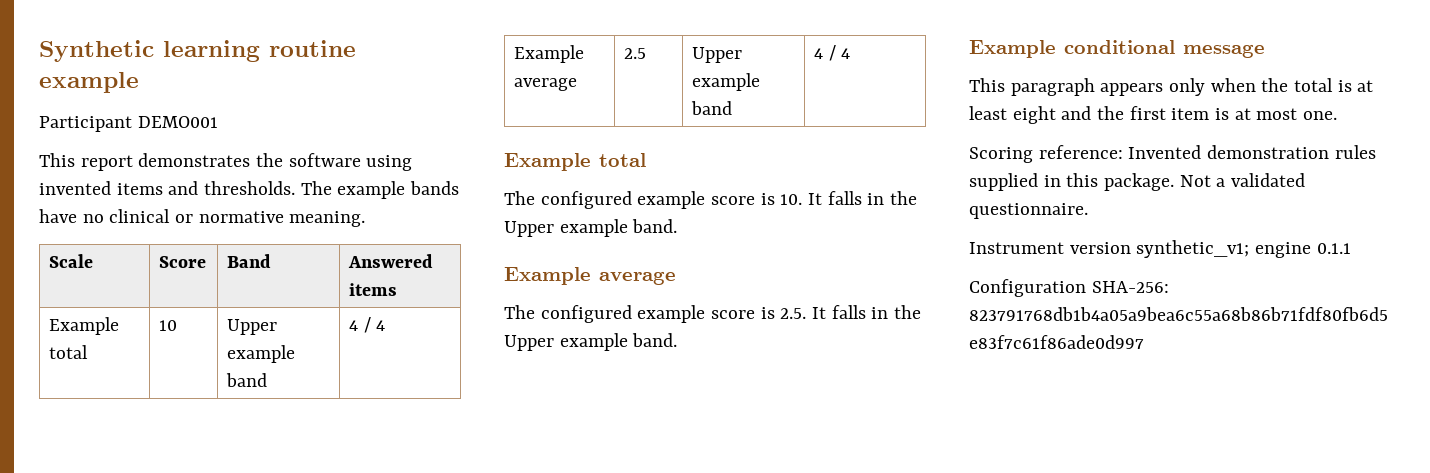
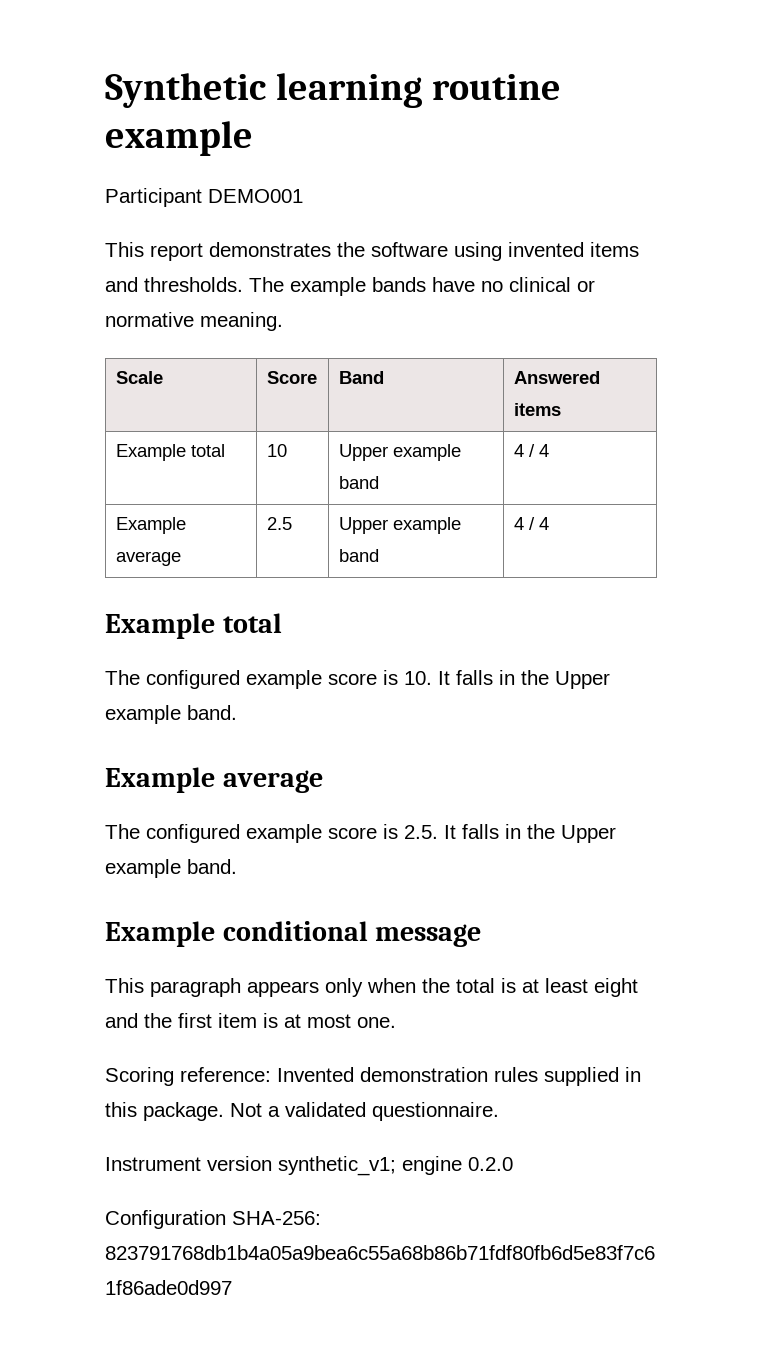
[1316,243,1351,254] 0.1.1 -> [468,1157,513,1171] 0.2.0

